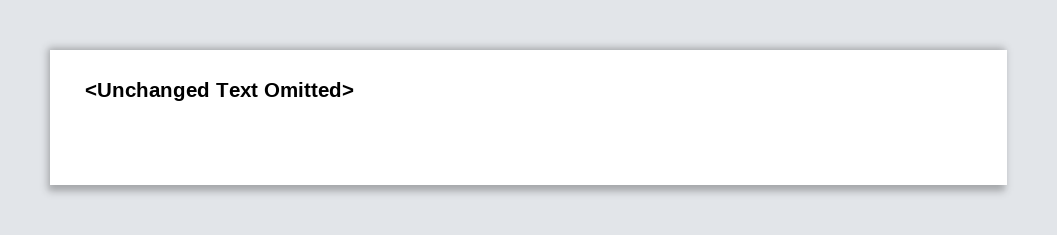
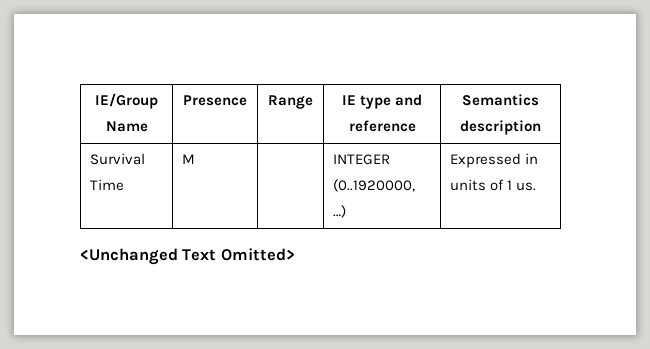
(85, 91) none -> [95,93,158,109] [105,121,148,132] [183,95,247,106] [268,95,313,109] [341,94,423,109] [348,120,416,132] [462,94,539,106] [460,120,541,135] [90,153,146,165] [90,179,125,191] [182,154,196,164] [333,154,391,165] [333,179,416,192] [333,205,347,218] [450,153,539,168] [450,179,537,191] IE/Group Name | Presence | Range | IE type and reference | Semantics description // Survival Time | M | | INTEGER (0..1920000, …) | Expressed in units of 1 us. //

